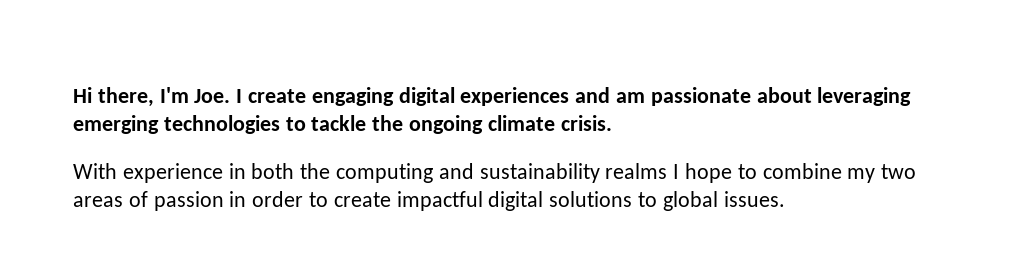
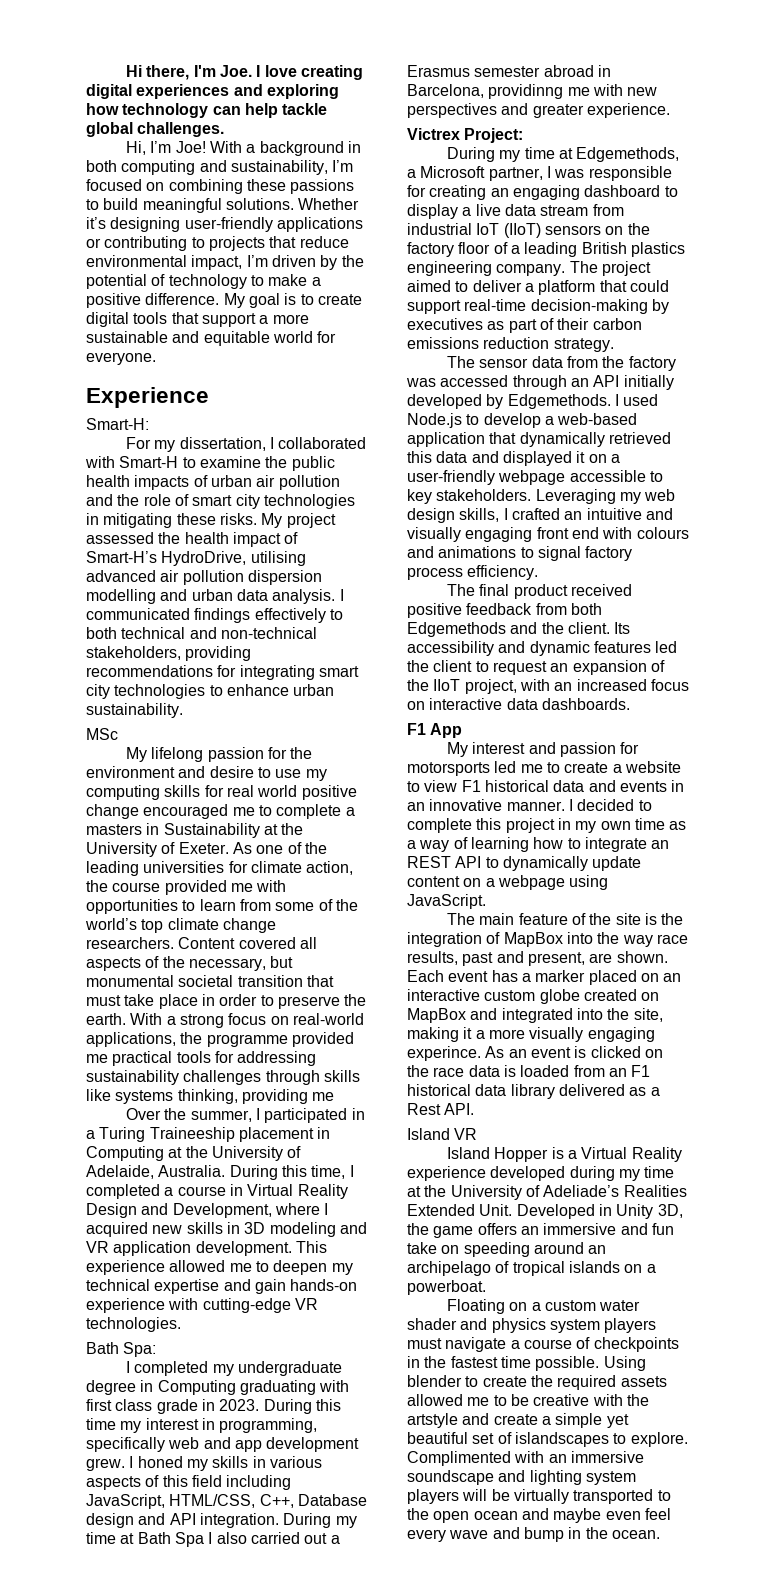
[248,87,394,106] create engaging -> [264,65,363,80] love creating
[616,87,912,106] [73,115,612,134] [73,163,917,183] [73,191,785,211] am passionate about leveraging emerging technologies to tackle the ongoing climate crisis. // With experience in both the computing and sustainability realms I hope to combine my two areas of passion in order to create impactful digital solutions to global issues. -> [266,84,339,99] [86,103,328,118] [86,122,225,137] [125,141,361,156] [86,160,354,175] [86,179,355,194] [86,198,360,213] [86,217,363,232] [86,236,349,251] [86,255,364,270] [86,274,321,289] [86,293,362,308] [86,312,309,327] [86,331,337,346] [86,352,156,365] [86,387,209,408] [86,418,149,430] [125,437,367,452] [85,456,335,471] [86,475,340,490] [86,494,355,509] [86,513,336,528] [86,532,299,547] [86,551,306,566] [86,570,322,585] [86,589,344,604] [86,608,343,623] [86,627,317,639] [86,646,252,661] [86,665,359,680] [86,684,335,699] [86,703,183,718] [86,728,118,740] [125,747,313,762] [86,766,327,781] [86,785,357,800] [86,804,355,819] [86,823,304,838] [86,842,327,857] [86,861,354,876] [86,880,287,895] [86,899,358,914] [85,918,276,933] [86,937,317,949] [86,956,294,971] [86,975,334,987] [86,994,367,1009] [86,1013,364,1028] [86,1032,354,1047] [86,1051,317,1066] [86,1070,360,1085] [86,1089,335,1104] [125,1108,365,1123] [86,1127,331,1142] [86,1146,302,1161] [86,1165,354,1180] [86,1184,348,1199] [86,1203,329,1218] [86,1222,367,1237] [86,1241,327,1256] [86,1260,353,1275] [86,1279,358,1294] [86,1298,318,1313] [86,1317,181,1332] [86,1342,157,1357] [125,1361,342,1376] [86,1380,350,1395] [86,1399,341,1414] [86,1418,318,1433] [86,1437,360,1452] [86,1456,322,1471] [86,1475,292,1490] [86,1494,367,1509] [86,1513,357,1528] [86,1532,340,1547] [407,65,611,77] [407,84,658,99] [407,103,670,118] [407,128,524,143] [446,147,680,162] [407,166,672,181] [407,185,678,200] [407,204,624,219] [407,223,650,238] [407,242,685,257] [407,261,651,276] [407,280,669,295] [407,299,669,314] [407,318,642,333] [407,337,614,352] [446,356,676,371] [406,375,674,390] [407,394,659,409] [407,413,638,428] [407,432,671,447] [407,451,620,466] [407,470,663,485] [407,489,676,504] [407,508,673,523] [407,527,689,542] [407,546,633,561] [407,565,539,580] [446,584,632,599] [407,603,602,618] [407,622,631,637] [407,641,678,656] [407,660,665,675] [407,679,689,694] [407,698,630,710] [407,723,463,738] [446,742,640,757] [407,761,681,776] [407,780,685,792] [407,799,652,811] [407,818,687,833] [407,837,670,852] [407,856,642,871] [407,875,609,890] [407,894,486,909] [446,913,684,925] [407,932,688,947] [407,951,668,966] [407,970,682,985] [407,989,660,1004] [407,1008,663,1023] [407,1027,655,1042] [407,1046,663,1061] [407,1065,651,1077] [407,1084,660,1099] [407,1103,475,1115] [407,1128,478,1140] [446,1147,682,1162] [407,1166,675,1181] [407,1185,687,1200] [407,1204,683,1219] [407,1223,674,1238] [407,1242,607,1257] [407,1261,656,1276] [407,1280,486,1295] [446,1299,641,1314] [407,1318,657,1333] [407,1337,679,1352] [407,1356,646,1371] [407,1375,667,1390] [407,1394,649,1406] [407,1413,629,1428] [407,1432,688,1447] [407,1451,644,1466] [407,1470,636,1485] [407,1489,671,1504] [407,1508,671,1523] [407,1527,660,1542] exploring how technology can help tackle global challenges. // Hi, I’m Joe! With a background in both computing and sustainability, I’m focused on combining these passions to build meaningful solutions. Whether it’s designing user-friendly applications or contributing to projects that reduce environmental impact, I’m driven by the potential of technology to make a positive difference. My goal is to create digital tools that support a more sustainable and equitable world for everyone. // Experience // Smart-H: // For my dissertation, I collaborated with Smart-H to examine the public health impacts of urban air pollution and the role of smart city technologies in mitigating these risks. My project assessed the health impact of Smart-H’s HydroDrive, utilising advanced air pollution dispersion modelling and urban data analysis. I communicated findings effectively to both technical and non-technical stakeholders, providing recommendations for integrating smart city technologies to enhance urban sustainability. // MSc // My lifelong passion for the environment and desire to use my computing skills for real world positive change encouraged me to complete a masters in Sustainability at the University of Exeter. As one of the leading universities for climate action, the course provided me with opportunities to learn from some of the world’s top climate change researchers. Content covered all aspects of the necessary, but monumental societal transition that must take place in order to preserve the earth. With a strong focus on real-world applications, the programme provided me practical tools for addressing sustainability challenges through skills like systems thinking, providing me // Over the summer, I participated in a Turing Traineeship placement in Computing at the University of Adelaide, Australia. During this time, I completed a course in Virtual Reality Design and Development, where I acquired new skills in 3D modeling and VR application development. This experience allowed me to deepen my technical expertise and gain hands-on experience with cutting-edge VR technologies. // Bath Spa: // I completed my undergraduate degree in Computing graduating with first class grade in 2023. During this time my interest in programming, specifically web and app development grew. I honed my skills in various aspects of this field including JavaScript, HTML/CSS, C++, Database design and API integration. During my time at Bath Spa I also carried out a Erasmus semester abroad in Barcelona, providinng me with new perspectives and greater experience. // Victrex Project: // During my time at Edgemethods, a Microsoft partner, I was responsible for creating an engaging dashboard to display a live data stream from industrial IoT (IIoT) sensors on the factory floor of a leading British plastics engineering company. The project aimed to deliver a platform that could support real-time decision-making by executives as part of their carbon emissions reduction strategy. // The sensor data from the factory was accessed through an API initially developed by Edgemethods. I used Node.js to develop a web-based application that dynamically retrieved this data and displayed it on a user-friendly webpage accessible to key stakeholders. Leveraging my web design skills, I crafted an intuitive and visually engaging front end with colours and animations to signal factory process efficiency. // The final product received positive feedback from both Edgemethods and the client. Its accessibility and dynamic features led the client to request an expansion of the IIoT project, with an increased focus on interactive data dashboards. // F1 App // My interest and passion for motorsports led me to create a website to view F1 historical data and events in an innovative manner. I decided to complete this project in my own time as a way of learning how to integrate an REST API to dynamically update content on a webpage using JavaScript. // The main feature of the site is the integration of MapBox into the way race results, past and present, are shown. Each event has a marker placed on an interactive custom globe created on MapBox and integrated into the site, making it a more visually engaging experince. As an event is clicked on the race data is loaded from an F1 historical data library delivered as a Rest API. // Island VR // Island Hopper is a Virtual Reality experience developed during my time at the University of Adeliade’s Realities Extended Unit. Developed in Unity 3D, the game offers an immersive and fun take on speeding around an archipelago of tropical islands on a powerboat. // Floating on a custom water shader and physics system players must navigate a course of checkpoints in the fastest time possible. Using blender to create the required assets allowed me to be creative with the artstyle and create a simple yet beautiful set of islandscapes to explore. Complimented with an immersive soundscape and lighting system players will be virtually transported to the open ocean and maybe even feel every wave and bump in the ocean.

